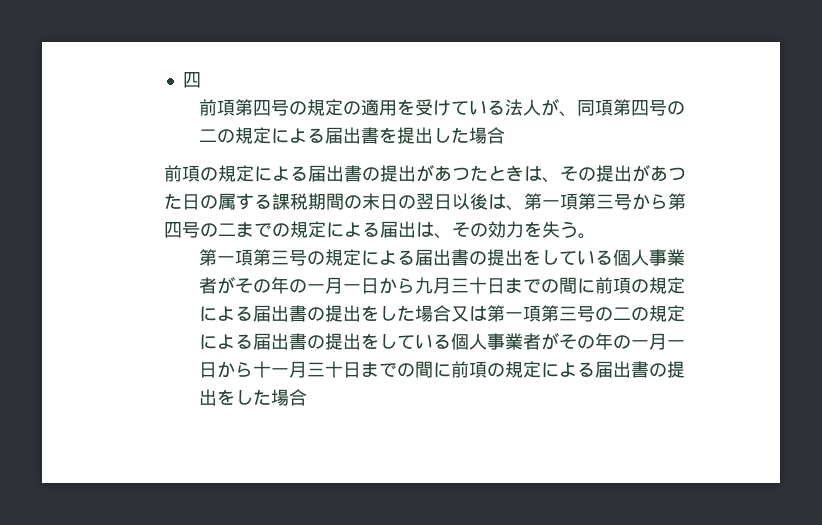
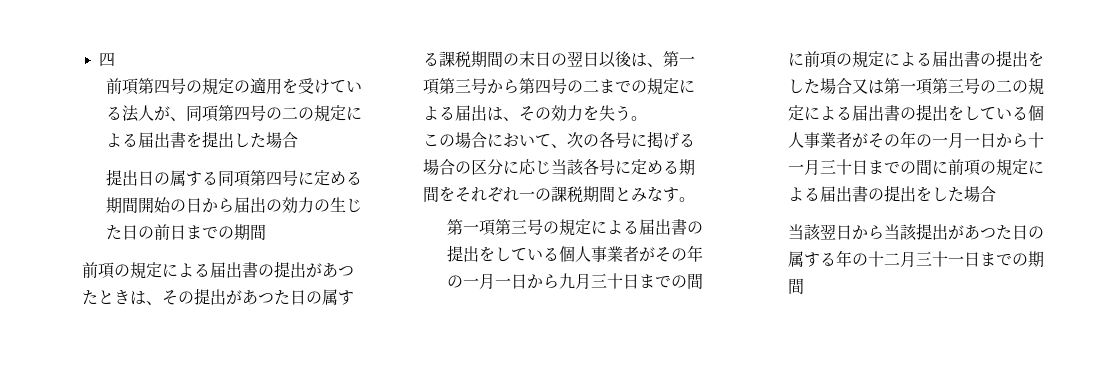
(506, 135) none -> [106,169,363,187] [106,197,363,214] [106,224,267,240] // 提出日の属する同項第四号に定める期間開始の日から届出の効力の生じた日の前日までの期間
(596, 236) none -> [422,131,695,148] [422,159,695,176] [422,186,695,203] // この場合において、次の各号に掲げる場合の区分に応じ当該各号に定める期間をそれぞれ一の課税期間とみなす。
(308, 397) none -> [788,223,1045,241] [788,250,1045,267] [788,278,805,294] // 当該翌日から当該提出があつた日の属する年の十二月三十一日までの期間

